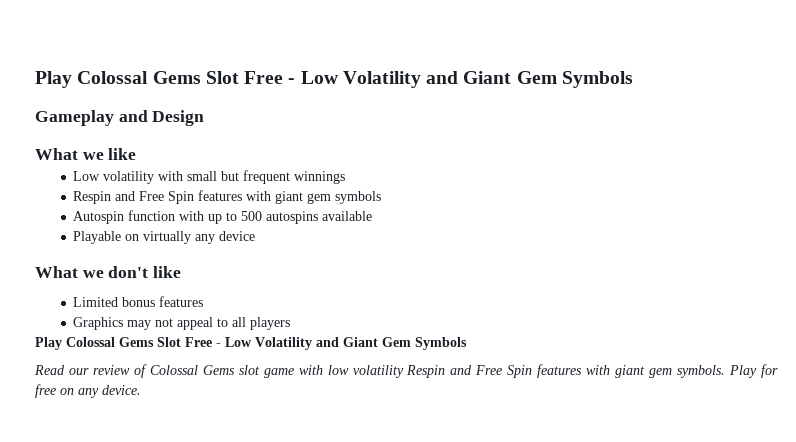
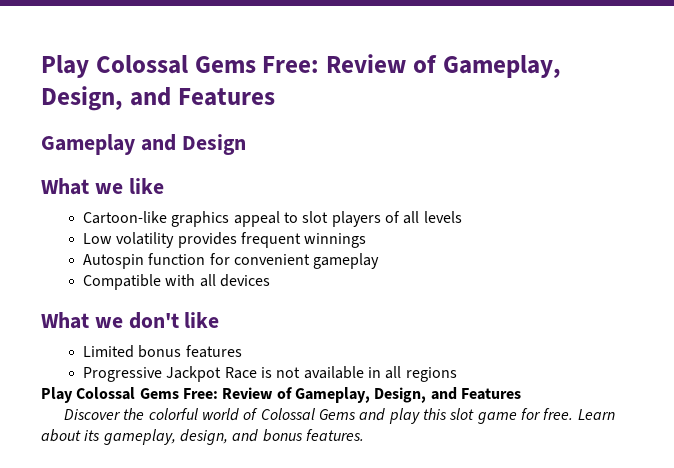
[35,71,633,88] Play Colossal Gems Slot Free - Low Volatility and Giant Gem Symbols -> [41,54,561,78] [41,86,275,111] Play Colossal Gems Free: Review of Gameplay, Design, and Features
(137, 154) none -> [83,211,462,227] // Cartoon-like graphics appeal to slot players of all levels
[158,171,240,181] with small but -> [177,232,237,248] provides
[73,190,382,204] [73,210,373,224] [73,231,256,244] Respin and Free Spin features with giant gem symbols // Autospin function with up to 500 autospins available // Playable on virtually any device -> [83,253,380,269] [83,274,271,290] Autospin function for convenient gameplay // Compatible with all devices
[73,317,291,330] [35,337,467,350] [34,364,779,378] [35,384,141,398] Graphics may not appeal to all players // Play Colossal Gems Slot Free - Low Volatility and Giant Gem Symbols // Read our review of Colossal Gems slot game with low volatility Respin and Free Spin features with giant gem symbols. Play for free on any device. -> [83,366,457,382] [41,387,521,403] [64,408,615,424] [41,429,364,445] Progressive Jackpot Race is not available in all regions // Play Colossal Gems Free: Review of Gameplay, Design, and Features // Discover the colorful world of Colossal Gems and play this slot game for free. Learn about its gameplay, design, and bonus features.

